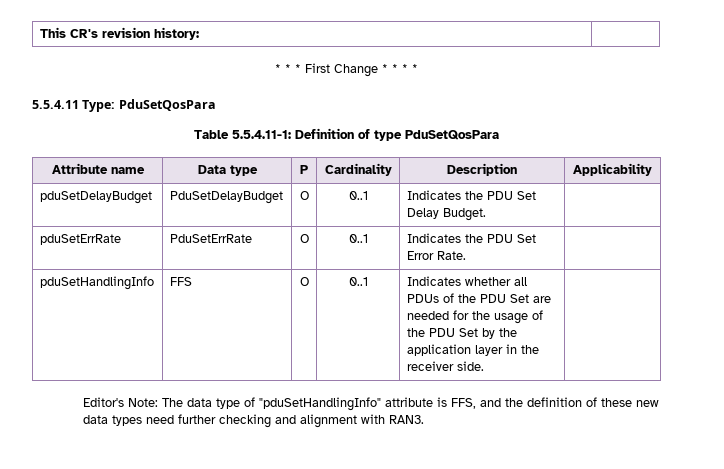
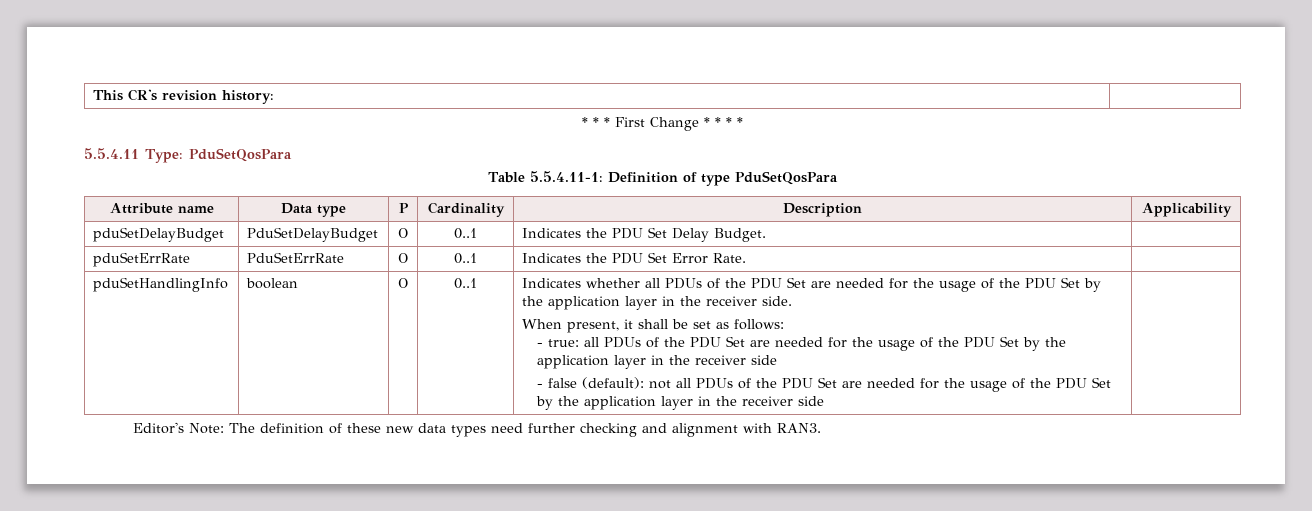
[169,277,192,286] FFS -> [246,278,299,289] boolean
[82,397,523,411] | // Editor's Note: The data type of "pduSetHandlingInfo" attribute is FFS, and the -> [522,319,785,333] [536,336,1066,351] [536,355,777,369] [536,377,1111,392] [535,396,824,410] [132,422,255,434] // When present, it shall be set as follows: // - true: all PDUs of the PDU Set are needed for the usage of the PDU Set by the application layer in the receiver side // - false (default): not all PDUs of the PDU Set are needed for the usage of the PDU Set by the application layer in the receiver side | // Editor's Note: The

